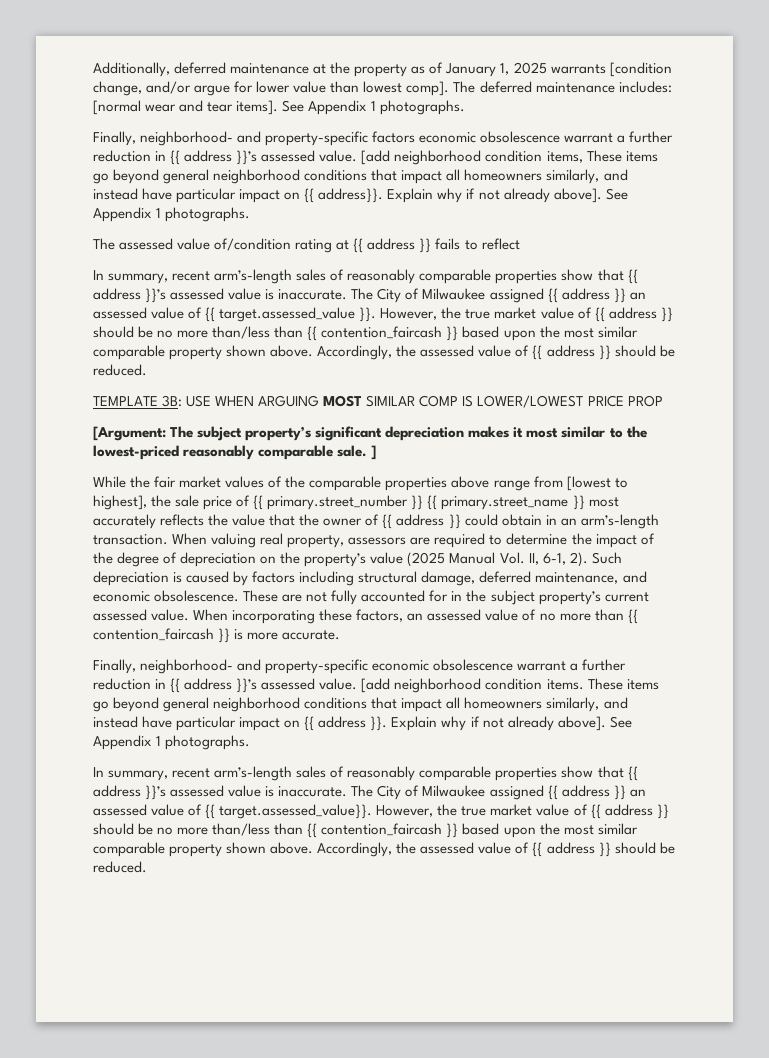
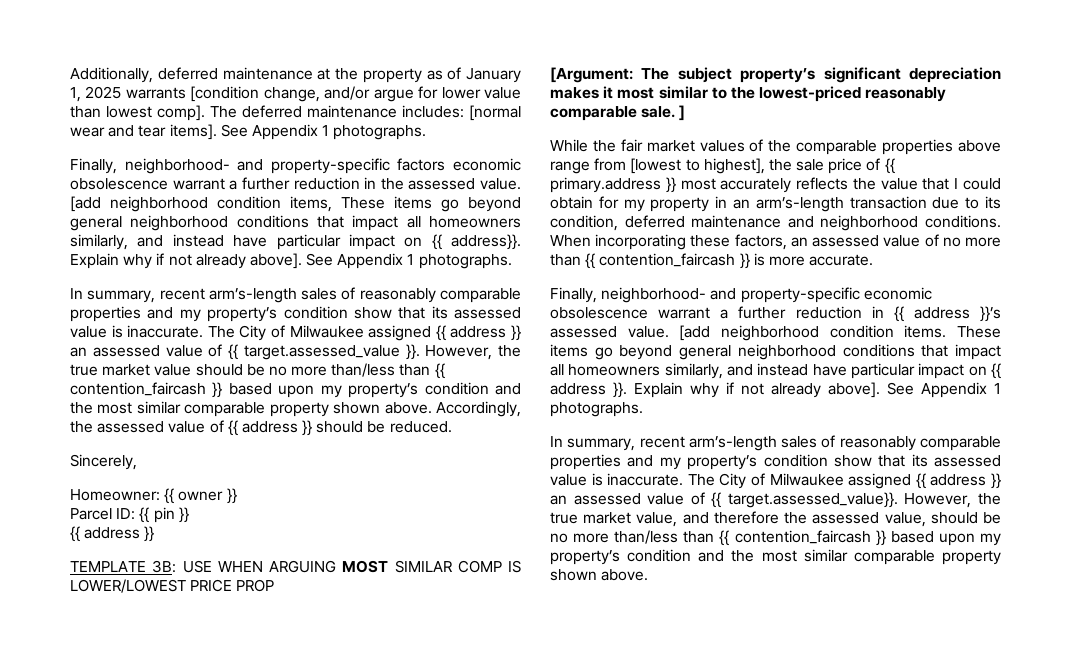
[170,150,258,165] {{ address }}’s -> [380,178,404,190] the
[93,238,520,253] [93,269,638,284] [93,288,167,303] // The assessed value of/condition rating at {{ address }} fails to reflect // In summary, recent arm’s-length sales of reasonably comparable properties show that {{ address }}’s -> [70,287,521,303] [70,306,448,322] // In summary, recent arm’s-length sales of reasonably comparable properties and my property’s condition show that its
[577,307,673,322] of {{ address }} -> (192, 370) none
(536, 335) none -> [320,382,521,398] my property’s condition and
(147, 370) none -> [70,454,137,470] [70,488,237,504] [70,507,189,523] [70,526,155,542] // Sincerely, // Homeowner: {{ owner }} // Parcel ID: {{ pin }} // {{ address }}
[267,495,569,510] primary.street_number }} {{ primary.street_name -> [550,177,661,193] primary.address
[299,514,659,529] [93,533,655,548] [93,552,622,567] [93,571,647,586] [93,590,649,605] [93,609,190,621] the owner of {{ address }} could obtain in an arm’s-length transaction. When valuing real property, assessors are required to determine the impact of the degree of depreciation on the property’s value (2025 Manual Vol. II, 6-1, 2). Such depreciation is caused by factors including structural damage, deferred maintenance, and economic obsolescence. These are not fully accounted for in the subject property’s current assessed value. -> [954,178,1001,190] [550,196,1001,212] [550,215,1001,231] I could obtain for my property in an arm’s-length transaction due to its condition, deferred maintenance and neighborhood conditions.
[561,766,638,781] [93,785,167,800] show that {{ address }}’s -> [627,454,928,470] and my property’s condition show that its
[536,804,669,819] value of {{ address }} -> [636,511,926,527] value, and therefore the assessed value,
[539,823,638,835] [93,842,675,857] [93,861,147,873] the most similar comparable property shown above. Accordingly, the assessed value of {{ address }} should be reduced. -> [979,533,1001,546] [550,549,1001,565] [550,569,649,581] my property’s condition and the most similar comparable property shown above.

